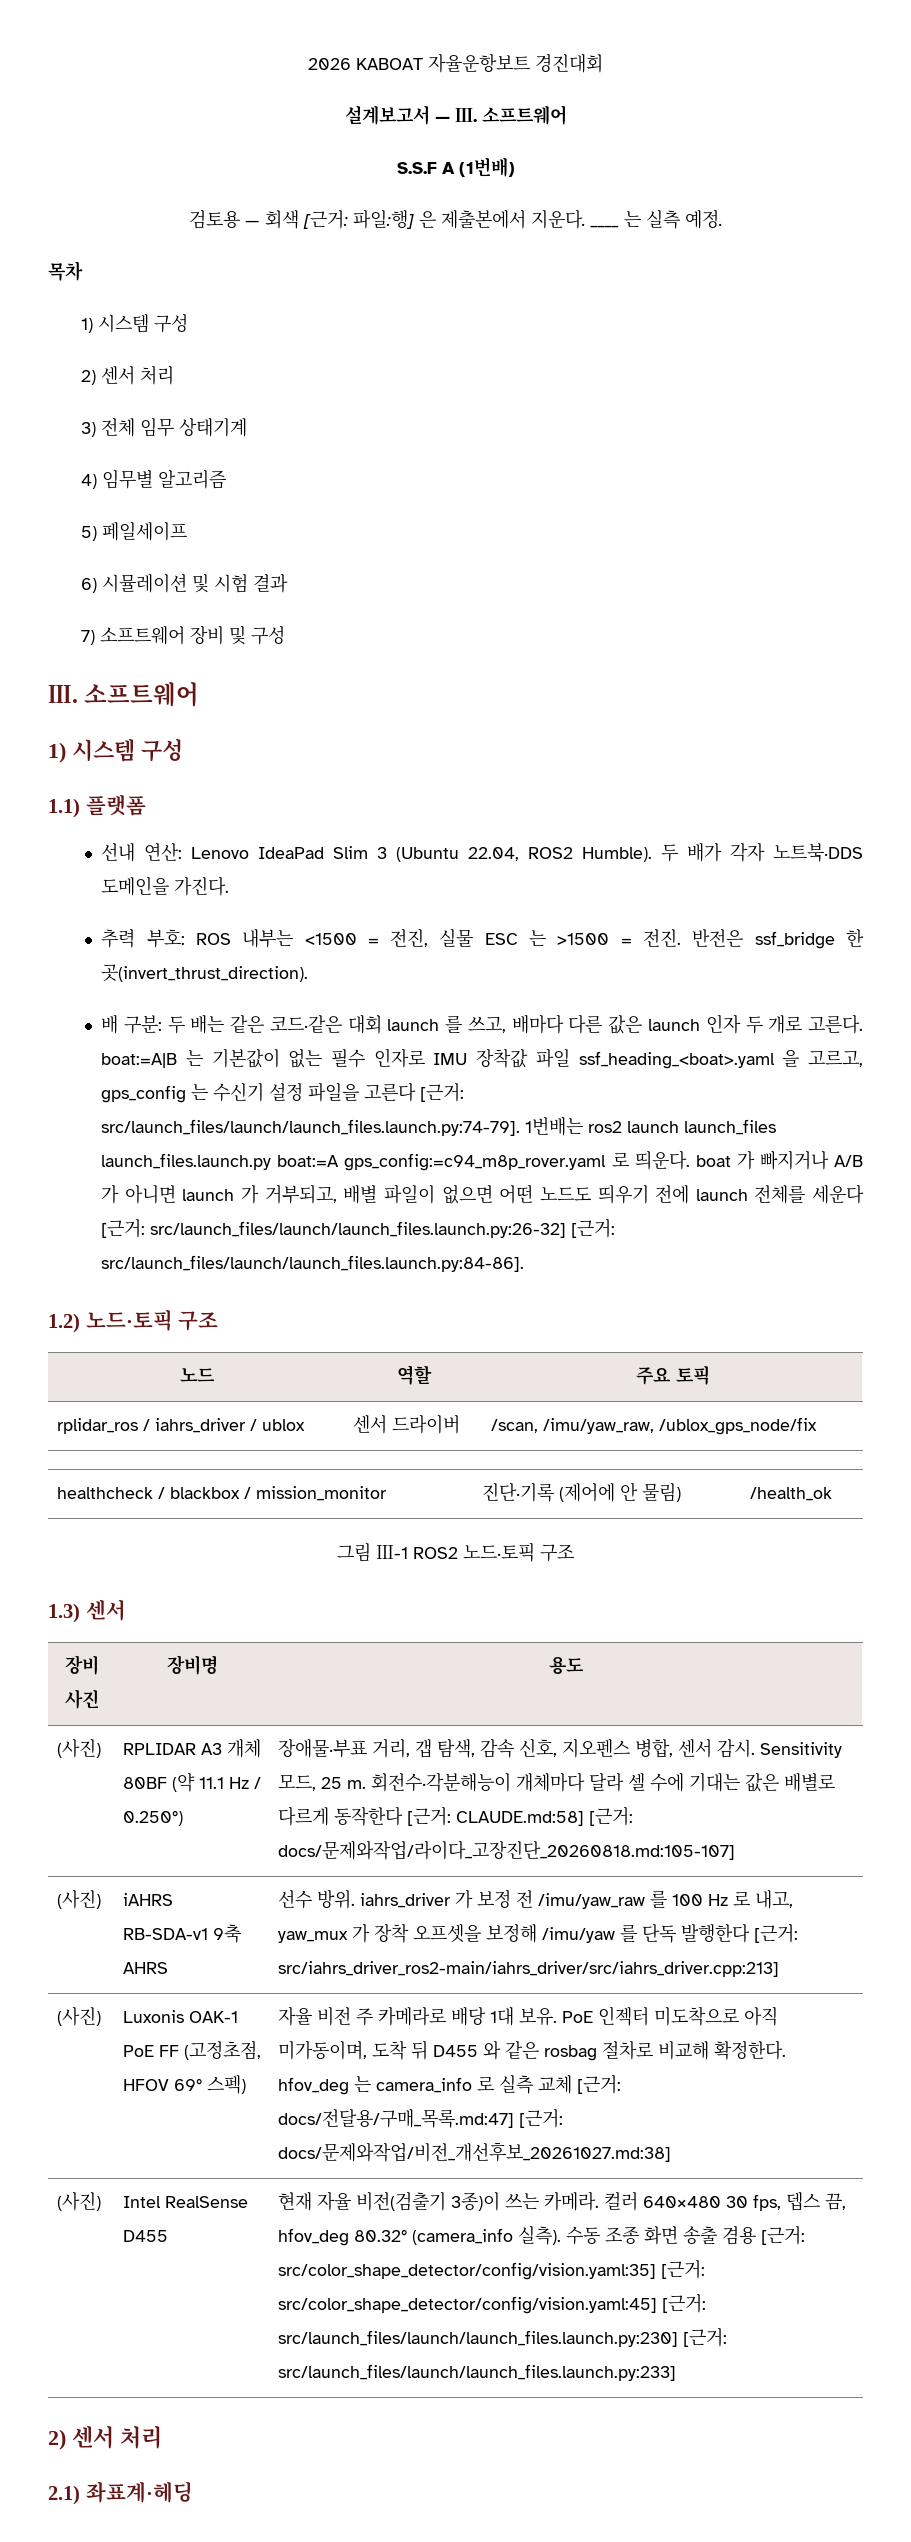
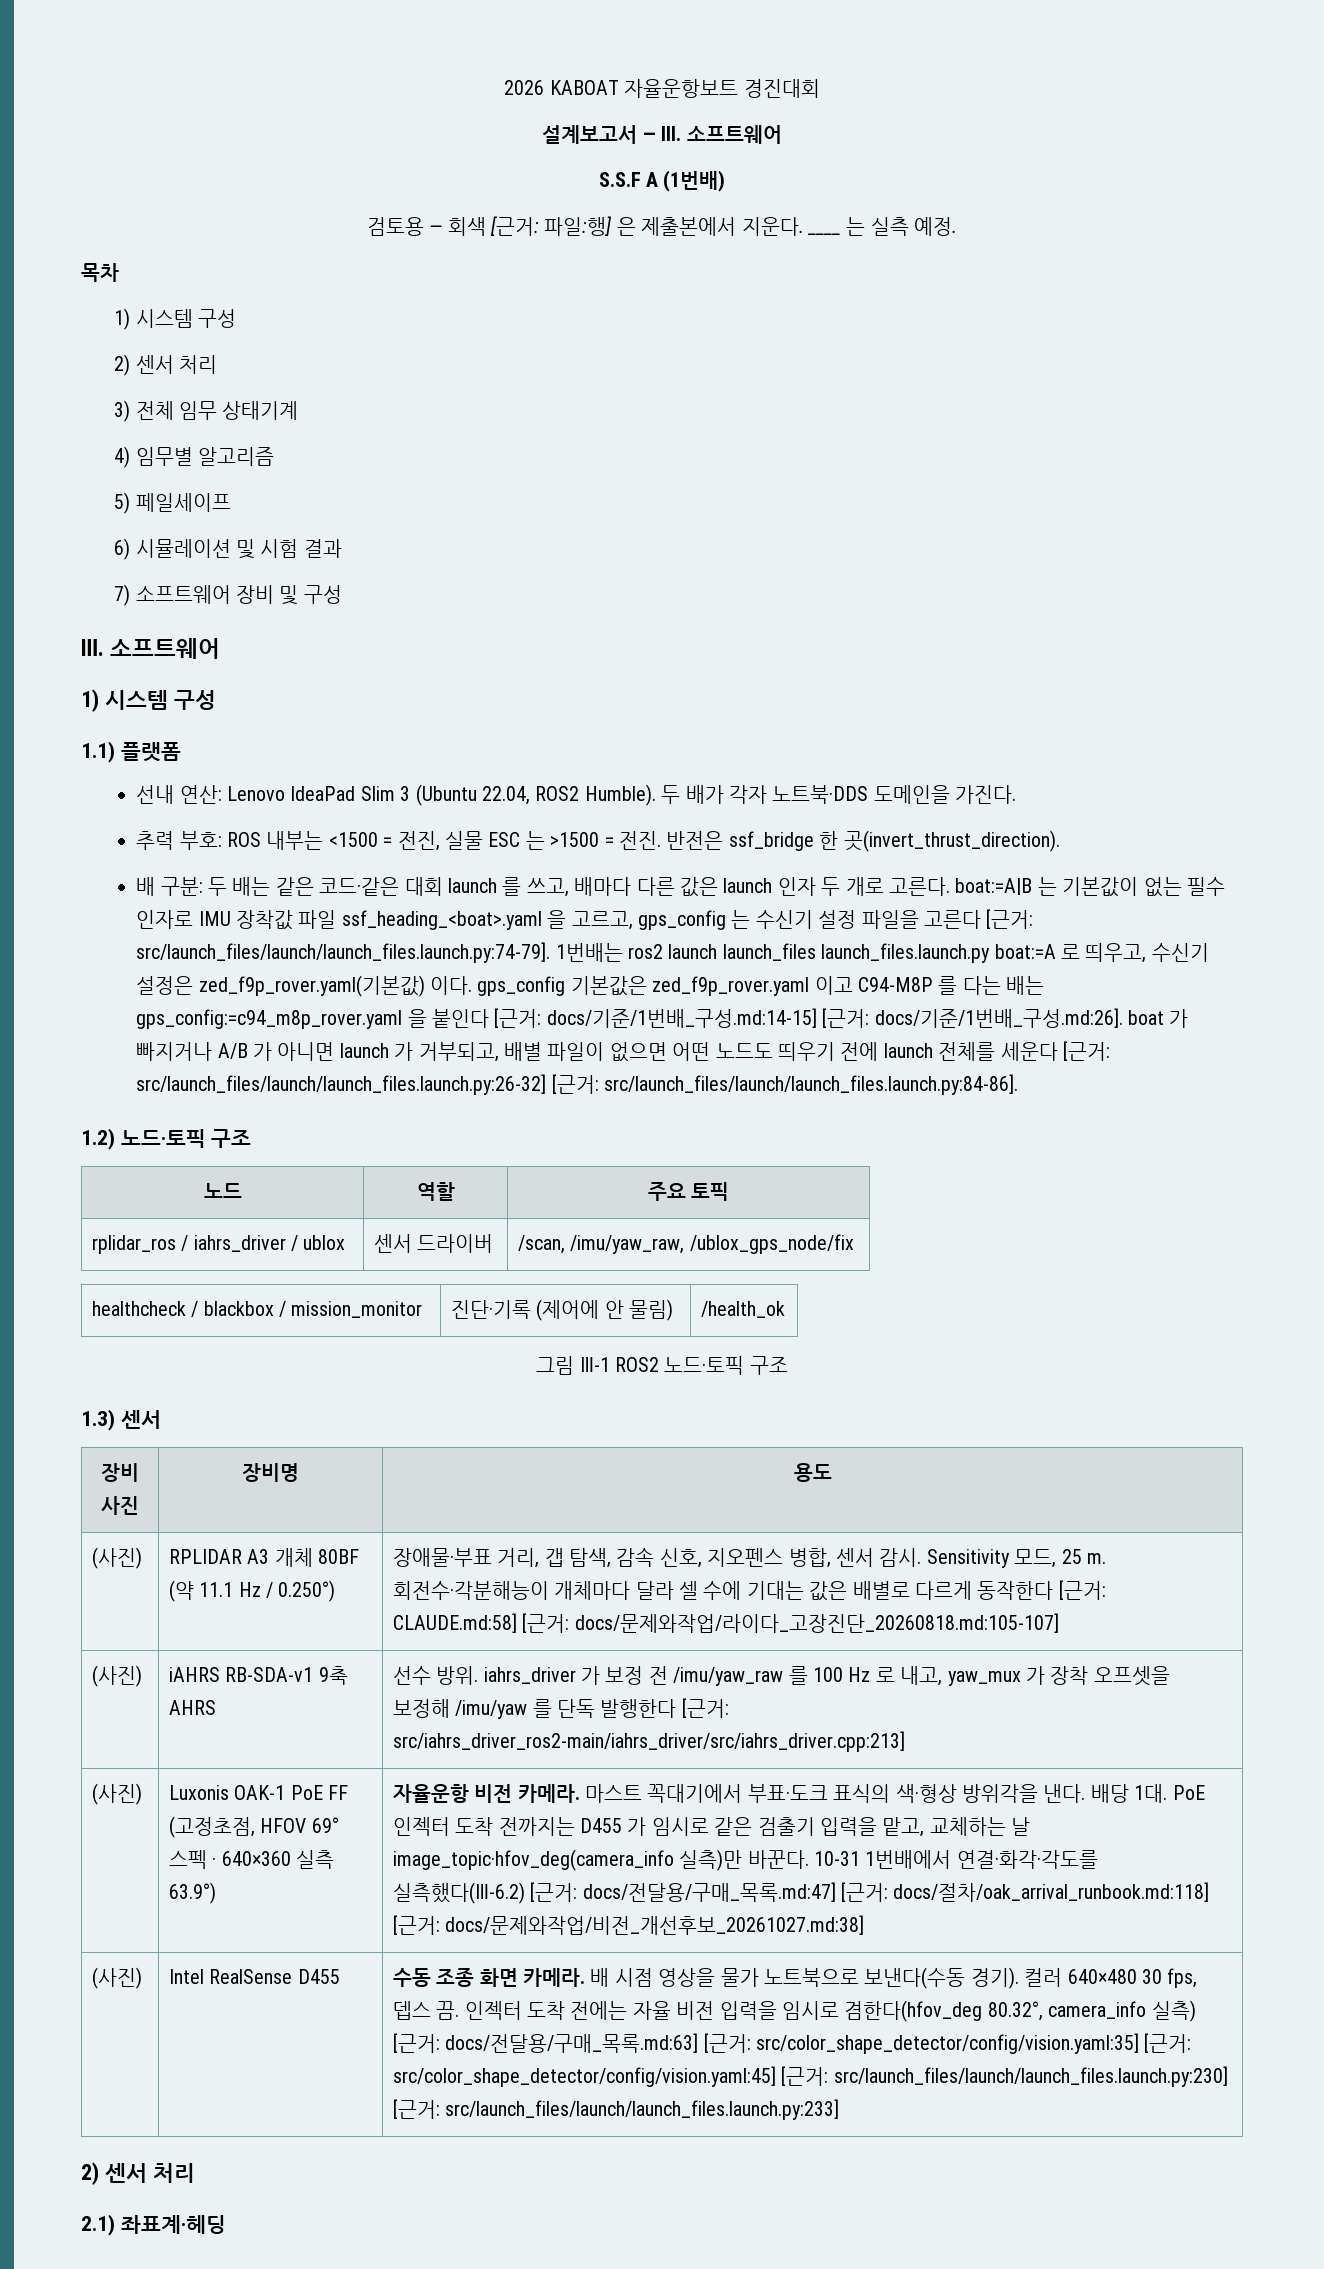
[344,1150,690,1171] gps_config:=c94_m8p_rover.yaml 로 띄운다. -> [1061,943,1209,963] [136,975,1045,997] [136,1008,1123,1029] 로 띄우고, 수신기 설정은 zed_f9p_rover.yaml(기본값) 이다. gps_config 기본값은 zed_f9p_rover.yaml 이고 C94-M8P 를 다는 배는 gps_config:=c94_m8p_rover.yaml 을 붙인다 [근거: docs/기준/1번배_구성.md:14-15] [근거: docs/기준/1번배_구성.md:26].
[206,2075,246,2094] [277,2006,778,2026] [277,2040,786,2061] [277,2075,572,2095] 스펙) | 자율 비전 주 카메라로 배당 1대 보유. PoE 인젝터 미도착으로 아직 미가동이며, 도착 뒤 D455 와 같은 rosbag 절차로 비교해 확정한다. hfov_deg 는 camera_info 로 실측 교체 -> [168,1850,335,1869] [168,1882,216,1904] [392,1784,1205,1803] [392,1817,1031,1837] [392,1849,1098,1871] [392,1882,525,1904] 스펙 · 640×360 실측 63.9°) | 자율운항 비전 카메라. 마스트 꼭대기에서 부표·도크 표식의 색·형상 방위각을 낸다. 배당 1대. PoE 인젝터 도착 전까지는 D455 가 임시로 같은 검출기 입력을 맡고, 교체하는 날 image_topic·hfov_deg(camera_info 실측)만 바꾼다. 10-31 1번배에서 연결·화각·각도를 실측했다(Ⅲ-6.2)
(563, 2118) none -> [893,1882,1210,1902] [392,1915,440,1935] docs/절차/oak_arrival_runbook.md:118] [근거:
[277,2191,599,2211] 현재 자율 비전(검출기 3종)이 쓰는 카메라. -> [392,1967,1019,1989] 수동 조종 화면 카메라. 배 시점 영상을 물가 노트북으로 보낸다(수동 경기).
[824,2193,846,2210] [277,2226,756,2246] 끔, hfov_deg 80.32° (camera_info 실측). 수동 조종 화면 송출 겸용 -> [436,2000,1196,2022] [392,2033,699,2053] 끔. 인젝터 도착 전에는 자율 비전 입력을 임시로 겸한다(hfov_deg 80.32°, camera_info 실측) [근거: docs/전달용/구매_목록.md:63]

